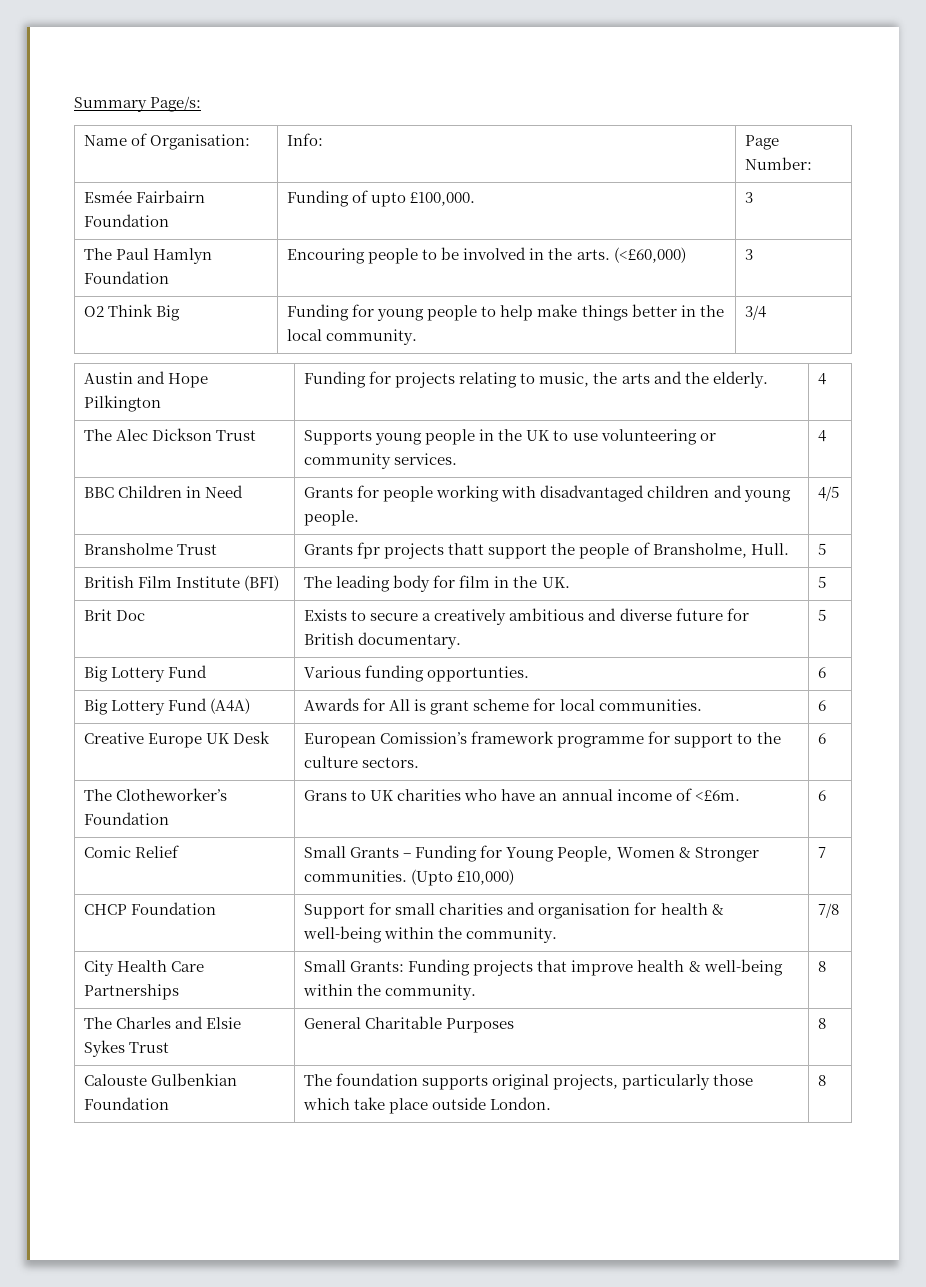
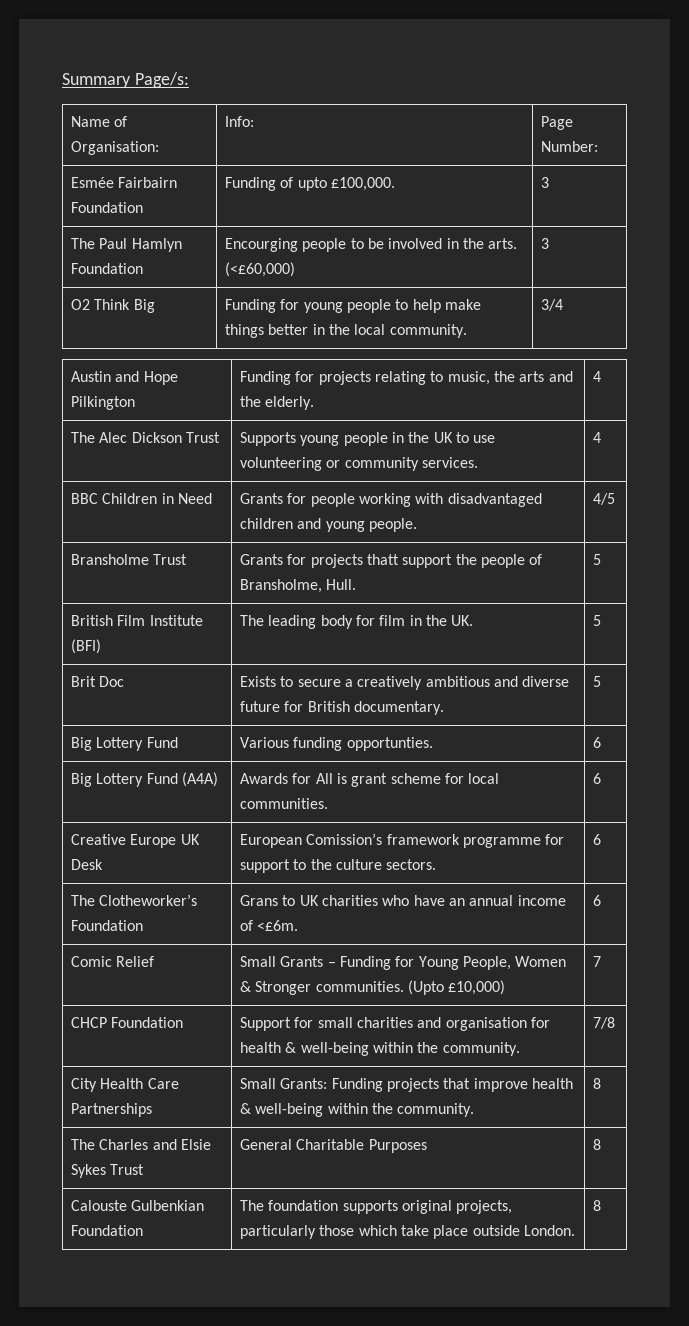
[287,248,366,264] Encouring -> [225,238,299,252] Encourging
[357,542,381,559] fpr -> [287,554,307,565] for

